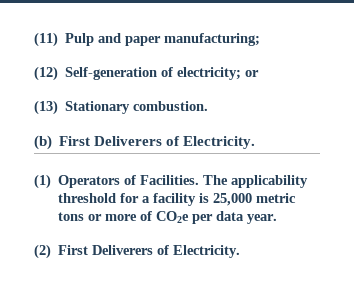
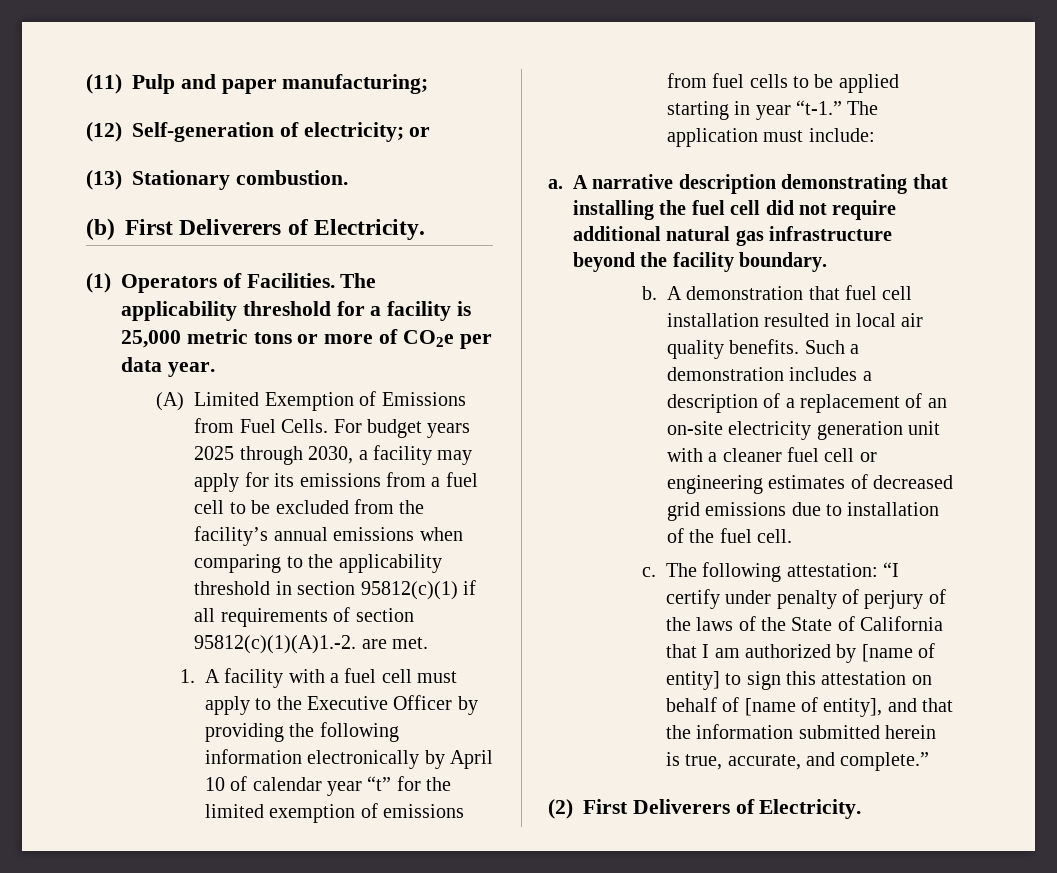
(277, 219) none -> [156,391,466,411] [194,418,471,438] [194,445,473,465] [194,472,478,492] [194,499,425,514] [194,526,463,546] [194,554,442,573] [194,580,476,600] [194,607,414,627] [194,635,429,654] [179,668,458,688] [204,695,478,715] [204,722,399,742] [204,749,493,769] [204,776,452,796] [204,803,464,823] [666,73,899,93] [666,100,879,120] [666,128,875,147] [548,174,948,194] [573,200,897,220] [573,226,893,246] [573,252,828,272] [641,285,913,300] [666,313,924,327] [666,339,859,359] [666,367,872,381] [666,393,947,413] [666,421,940,440] [666,447,877,462] [666,474,953,494] [666,502,940,521] [666,528,792,543] [641,562,899,582] [665,589,946,609] [665,616,944,631] [665,643,936,663] [665,671,932,690] [665,697,954,717] [665,724,936,739] [665,752,930,771] // (A) Limited Exemption of Emissions from Fuel Cells. For budget years 2025 through 2030, a facility may apply for its emissions from a fuel cell to be excluded from the facility’s annual emissions when comparing to the applicability threshold in section 95812(c)(1) if all requirements of section 95812(c)(1)(A)1.-2. are met. // 1. A facility with a fuel cell must apply to the Executive Officer by providing the following information electronically by April 10 of calendar year “t” for the limited exemption of emissions from fuel cells to be applied starting in year “t-1.” The application must include: // a. A narrative description demonstrating that installing the fuel cell did not require additional natural gas infrastructure beyond the facility boundary. // b. A demonstration that fuel cell installation resulted in local air quality benefits. Such a demonstration includes a description of a replacement of an on-site electricity generation unit with a cleaner fuel cell or engineering estimates of decreased grid emissions due to installation of the fuel cell. // c. The following attestation: “I certify under penalty of perjury of the laws of the State of California that I am authorized by [name of entity] to sign this attestation on behalf of [name of entity], and that the information submitted herein is true, accurate, and complete.”

